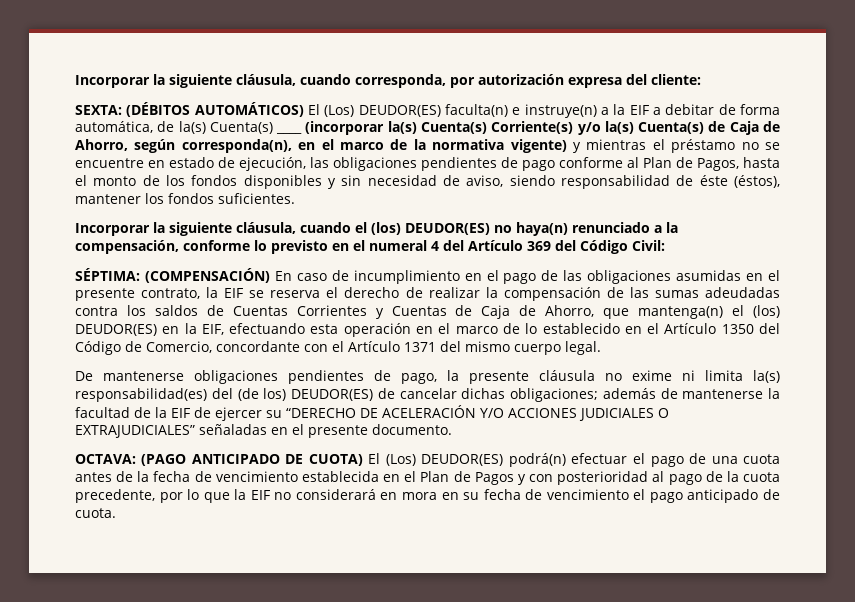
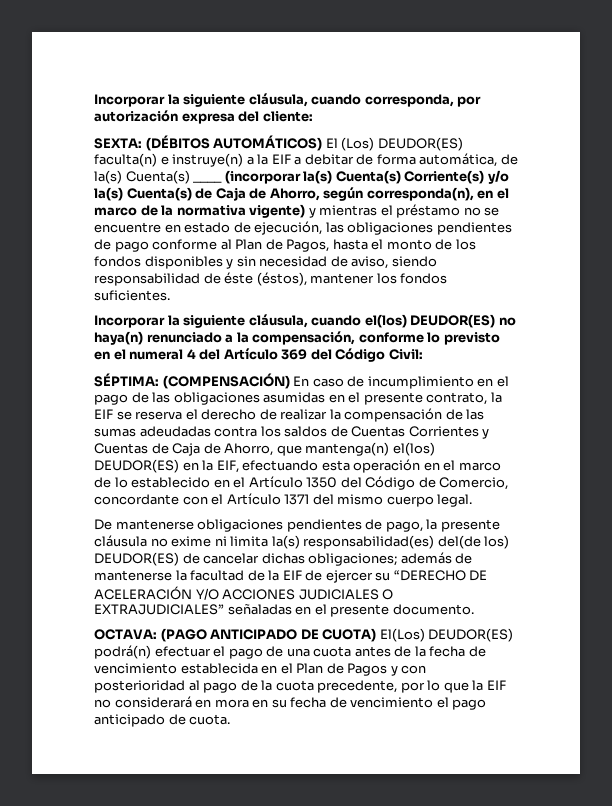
[355,222,401,235] el (los) -> [364,314,407,328] el(los)
[732,305,780,318] el (los) -> [392,442,435,456] el(los)
[211,388,259,401] del (de -> [437,535,481,549] del(de
[368,453,416,466] El (Los) -> [379,628,425,642] El(Los)

